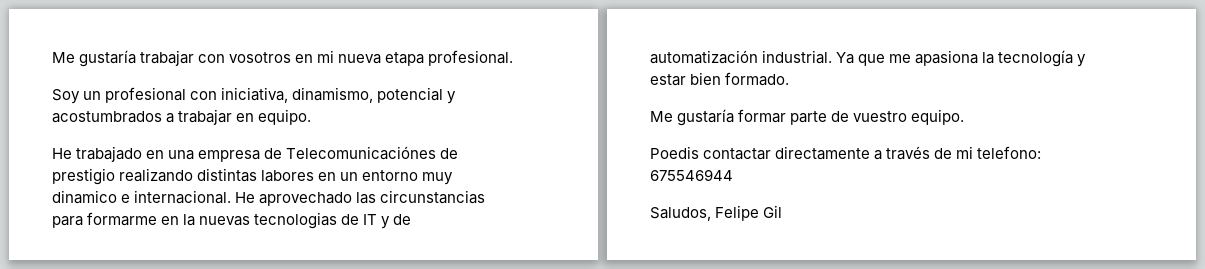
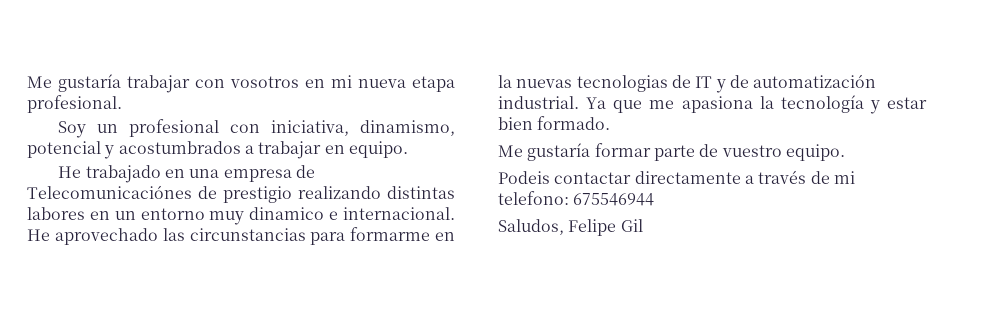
[650,146,699,159] Poedis -> [498,171,550,184] Podeis

